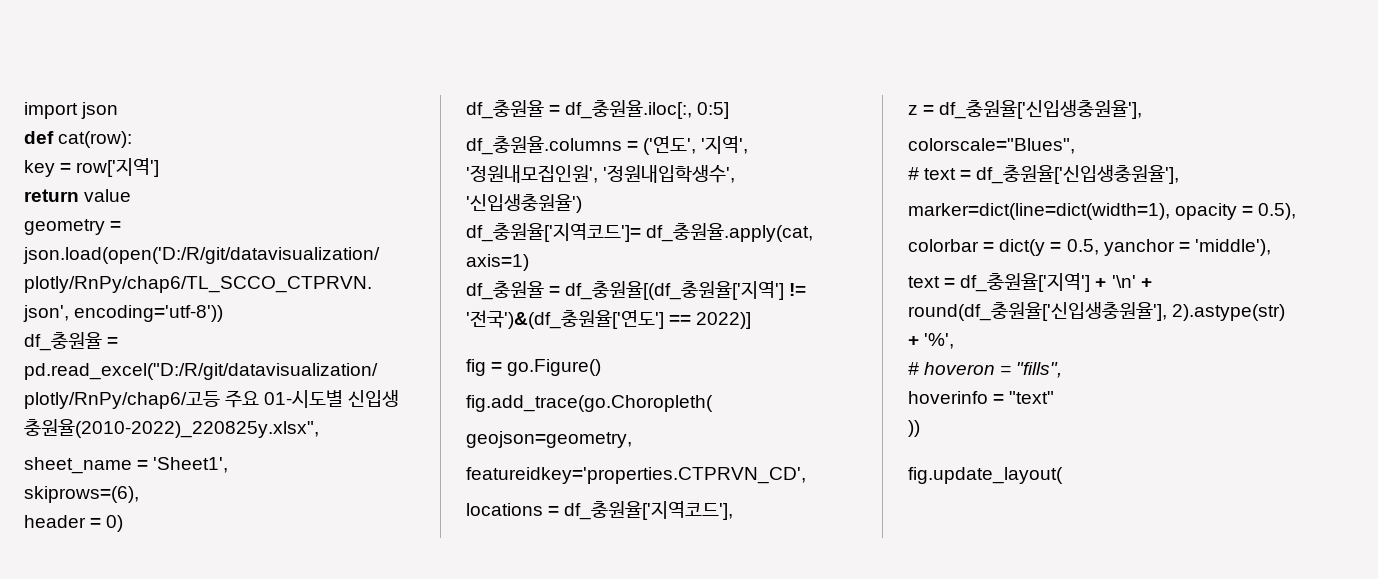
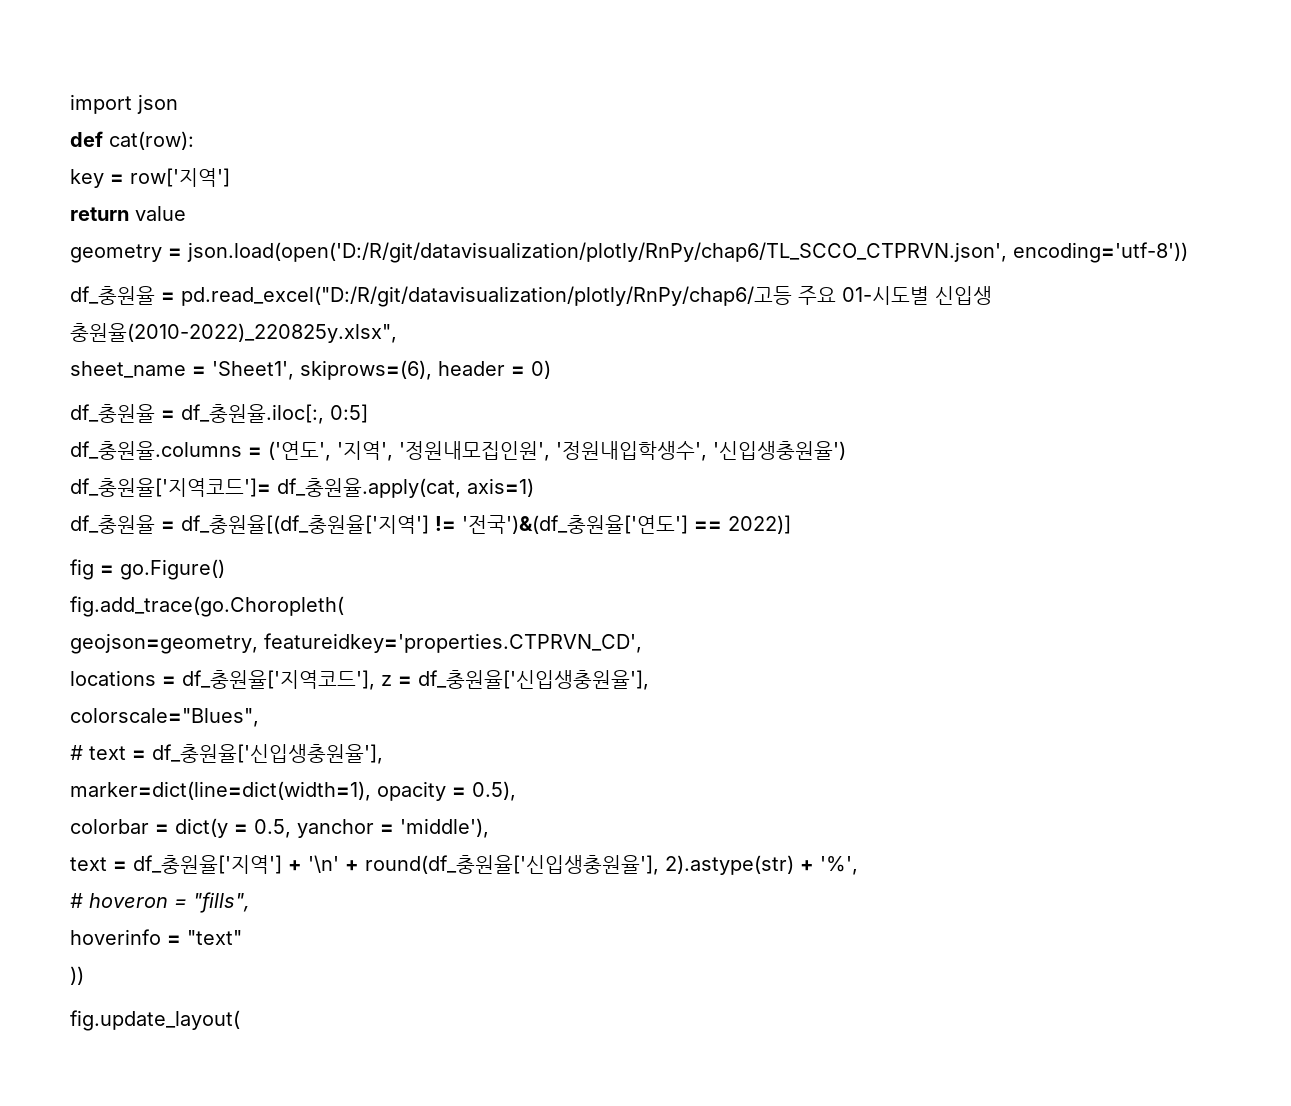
(229, 465) // -> (294, 370) none
(139, 494) // -> (432, 370) none
(632, 439) // -> (258, 643) none
(734, 510) // -> (375, 680) none

